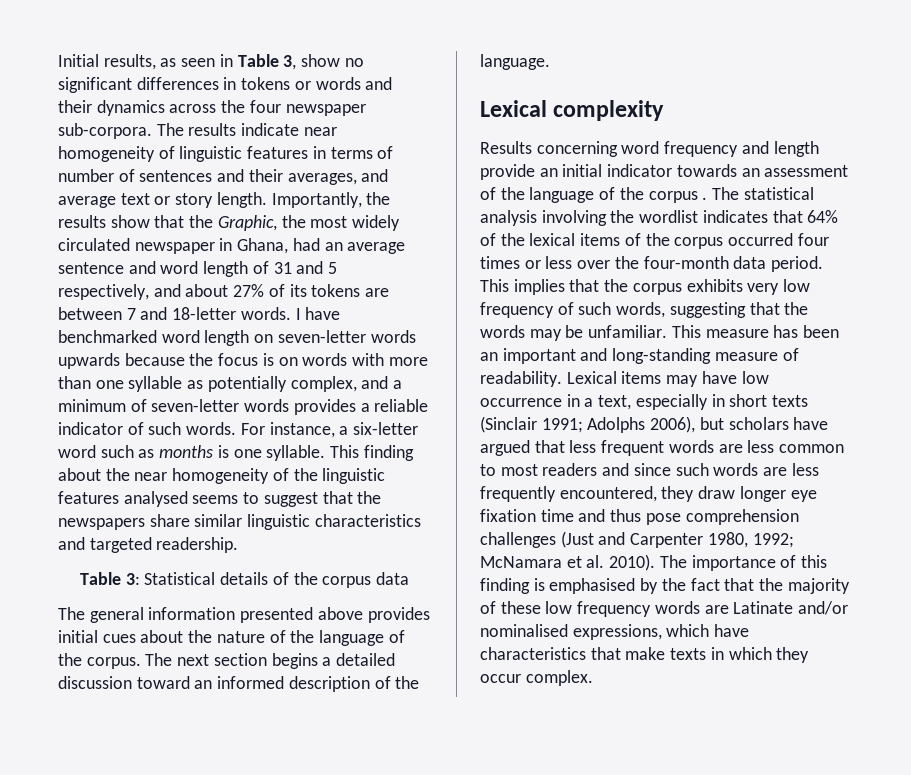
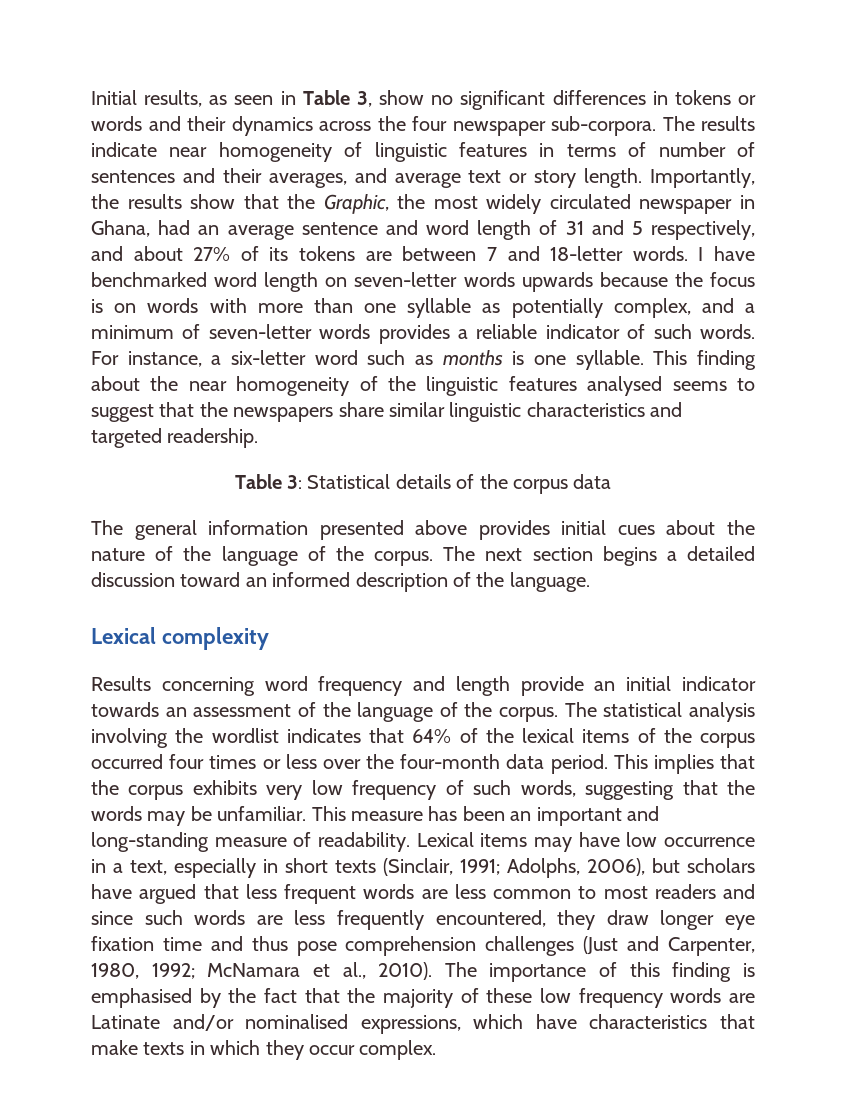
[648,191,708,203] corpus . -> [499,707,559,722] corpus.
[480,416,646,433] (Sinclair 1991; Adolphs -> [383,858,580,878] (Sinclair, 1991; Adolphs,
[630,533,704,548] Carpenter -> [668,937,756,956] Carpenter,
[586,555,605,568] al. -> [342,962,366,979] al.,

